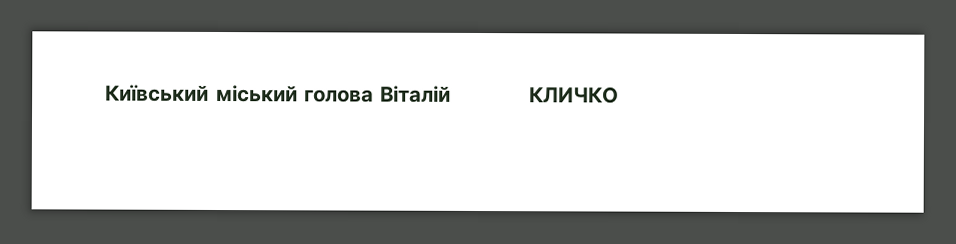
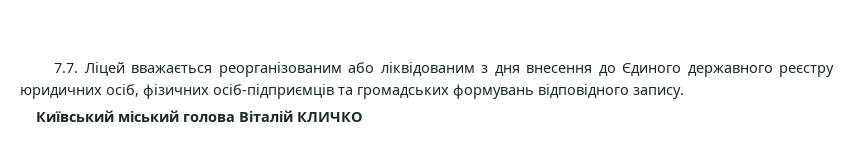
(105, 93) none -> [54,62,834,77] [20,84,684,99] 7.7. Ліцей вважається реорганізованим або ліквідованим з дня внесення до Єдиного державного реєстру юридичних осіб, фізичних осіб-підприємців та громадських формувань відповідного запису. //

